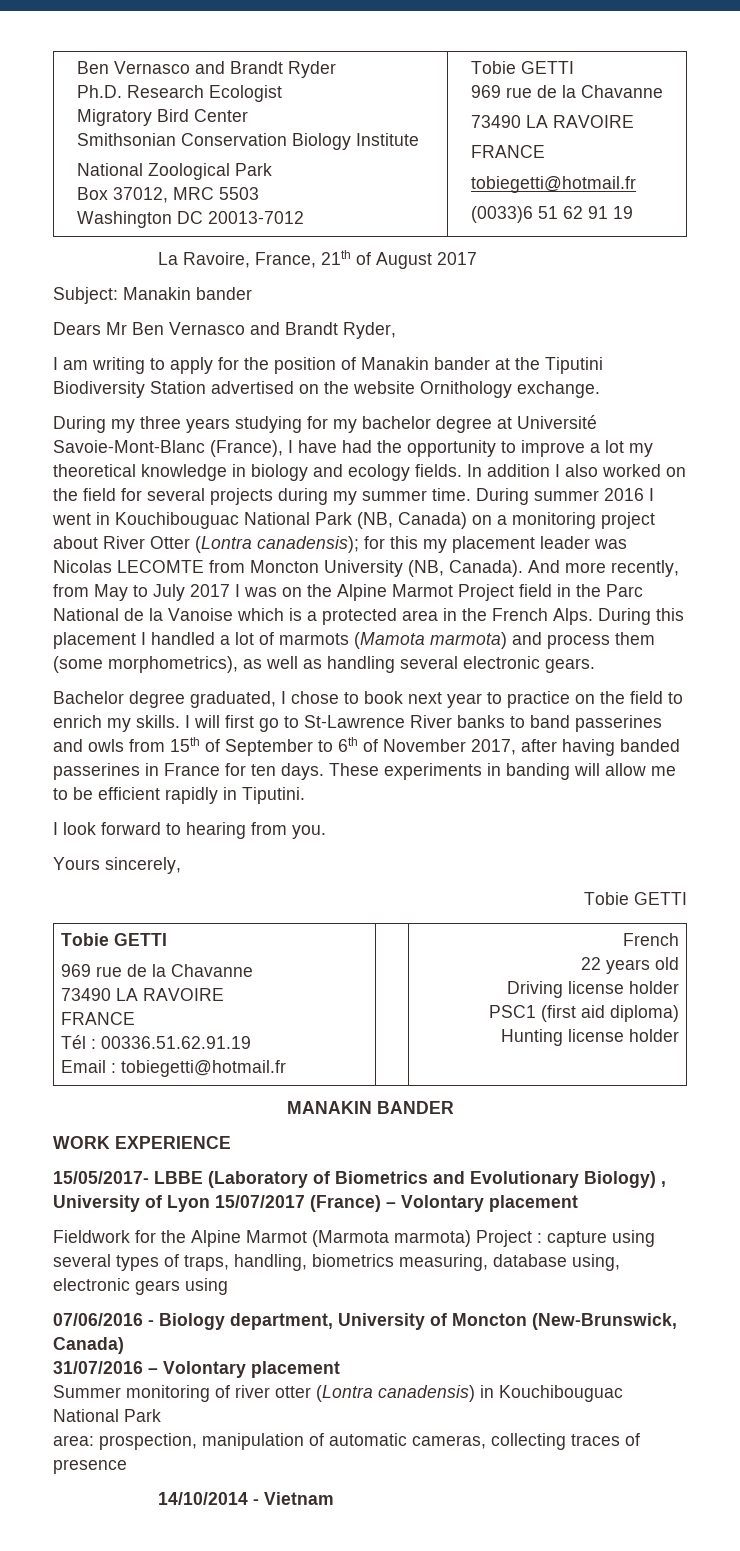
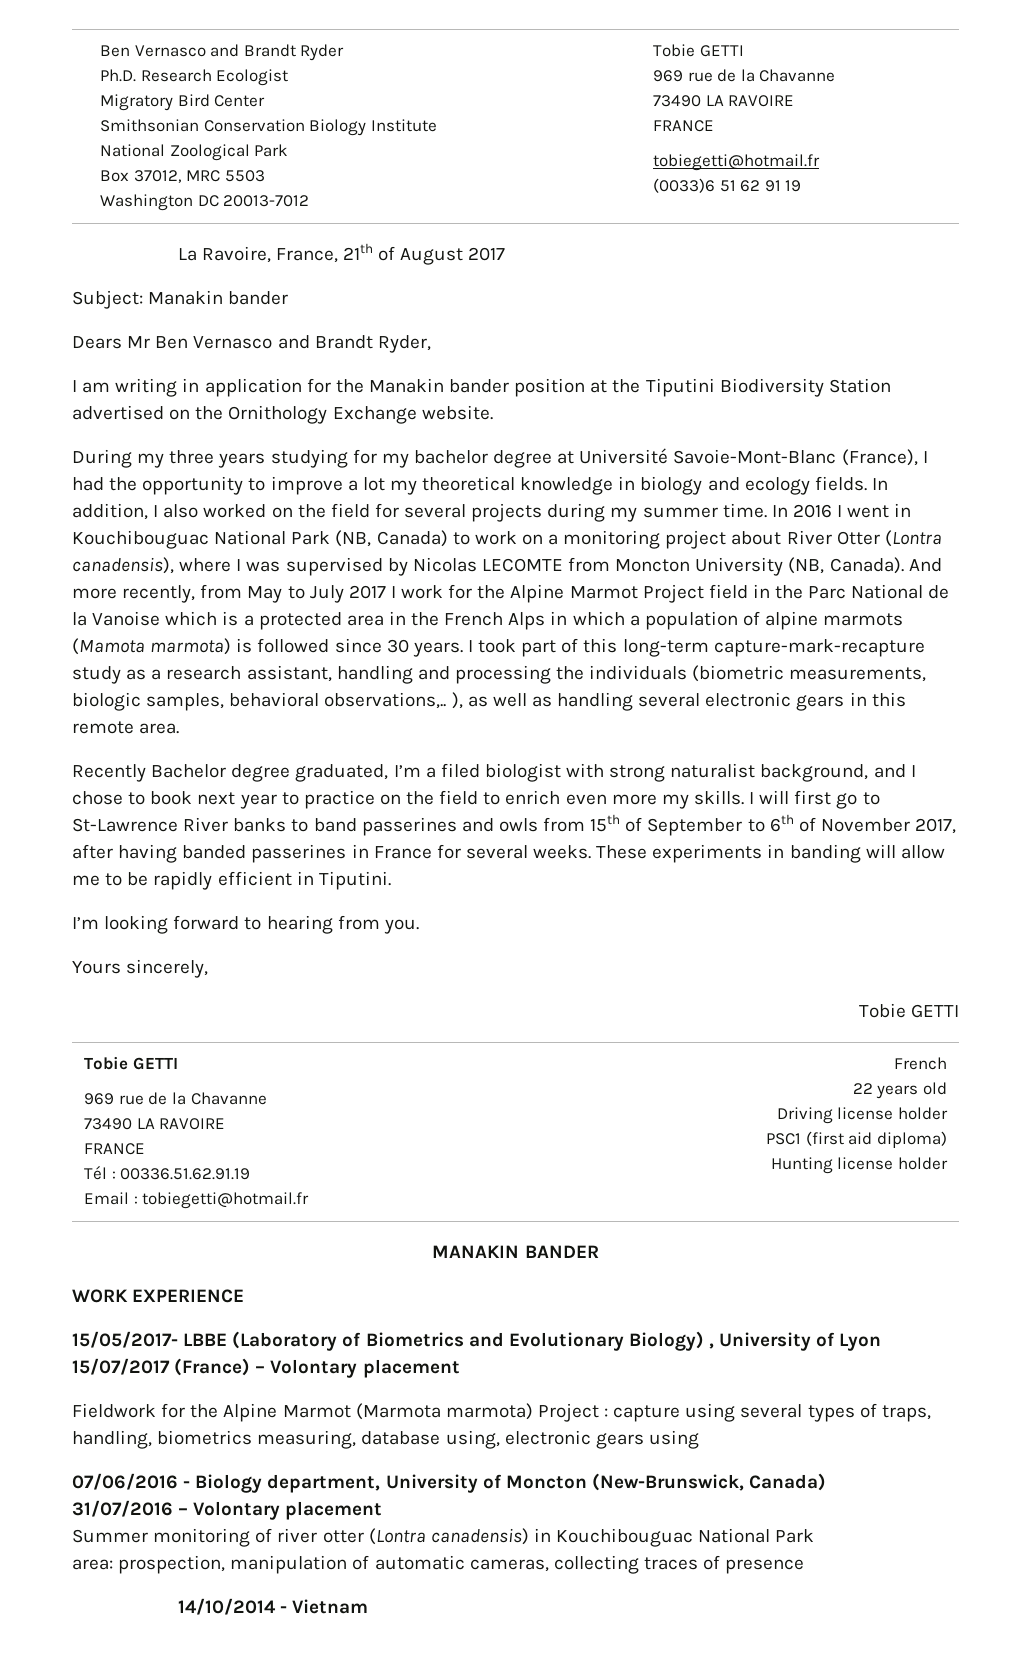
[150,357,490,374] to apply for the position of Manakin bander -> [182,378,586,397] in application for the Manakin bander position
[353,381,600,398] website Ornithology exchange. -> [228,405,493,424] Ornithology Exchange website.
[298,440,337,453] have -> (928, 457) none
[487,464,550,477] addition -> [72,503,148,520] addition,
[476,488,599,505] During summer -> [771,505,788,517] In
(467, 520) none -> [452,531,517,545] to work
[257,536,627,553] canadensis); for this my placement leader was -> [72,557,408,576] canadensis), where I was supervised by
[244,587,302,597] was on -> [401,584,473,599] work for
[553,608,684,625] [53,632,655,649] [53,656,238,673] Alps. During this placement I handled a lot of marmots (Mamota marmota) and process them (some morphometrics), -> [508,611,904,630] [72,638,925,657] [72,665,927,684] [72,692,463,711] Alps in which a population of alpine marmots (Mamota marmota) is followed since 30 years. I took part of this long-term capture-mark-recapture study as a research assistant, handling and processing the individuals (biometric measurements, biologic samples, behavioral observations,.. ),
[545,658,595,673] [53,691,276,708] gears. // Bachelor degree graduated, -> [796,692,906,711] [72,721,180,734] [72,763,906,782] gears in this remote area. // Recently Bachelor degree graduated, I’m a filed biologist with strong naturalist background, and
(102, 721) none -> [565,794,657,805] even more
[251,763,324,780] ten days. -> [465,845,592,859] several weeks.
[98,787,218,804] efficient rapidly -> [153,871,292,890] rapidly efficient
[53,822,96,835] I look -> [72,915,169,934] I’m looking

